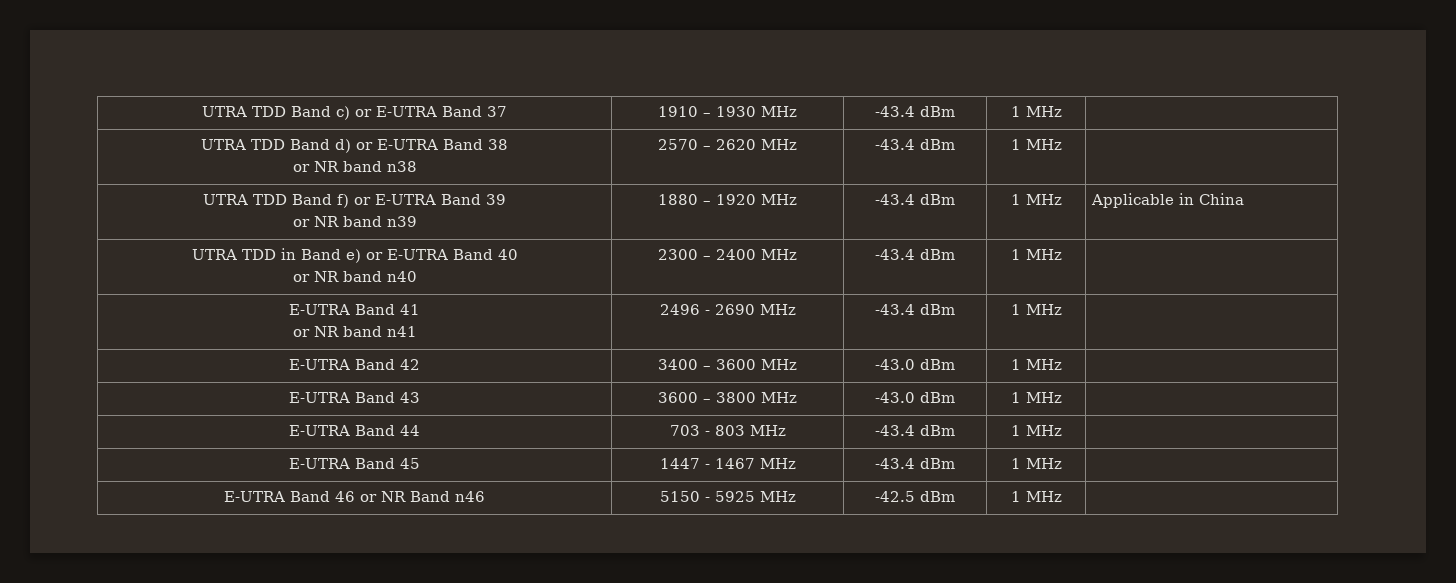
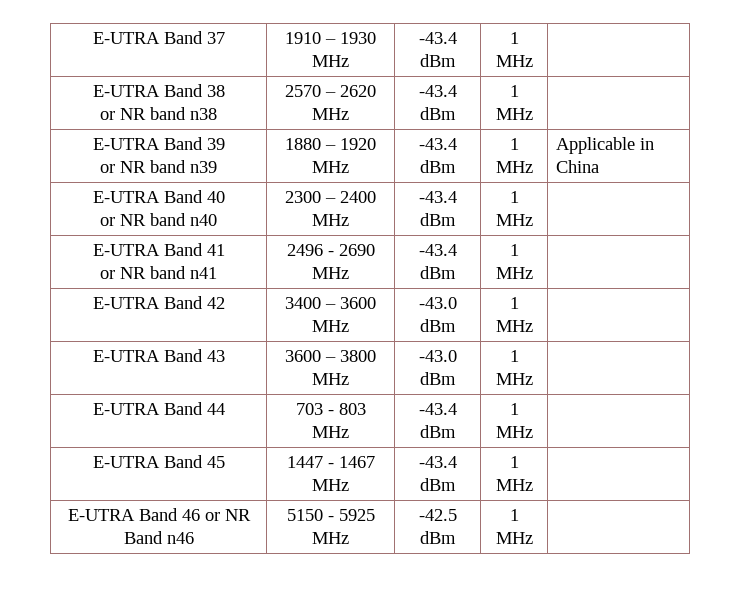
[202,106,372,120] UTRA TDD Band c) or -> (92, 38) none
[201,139,373,153] UTRA TDD Band d) or -> (533, 61) none
[203,194,371,208] UTRA TDD Band f) or -> (533, 114) none
[191,248,383,263] UTRA TDD in Band e) or -> (600, 166) none

